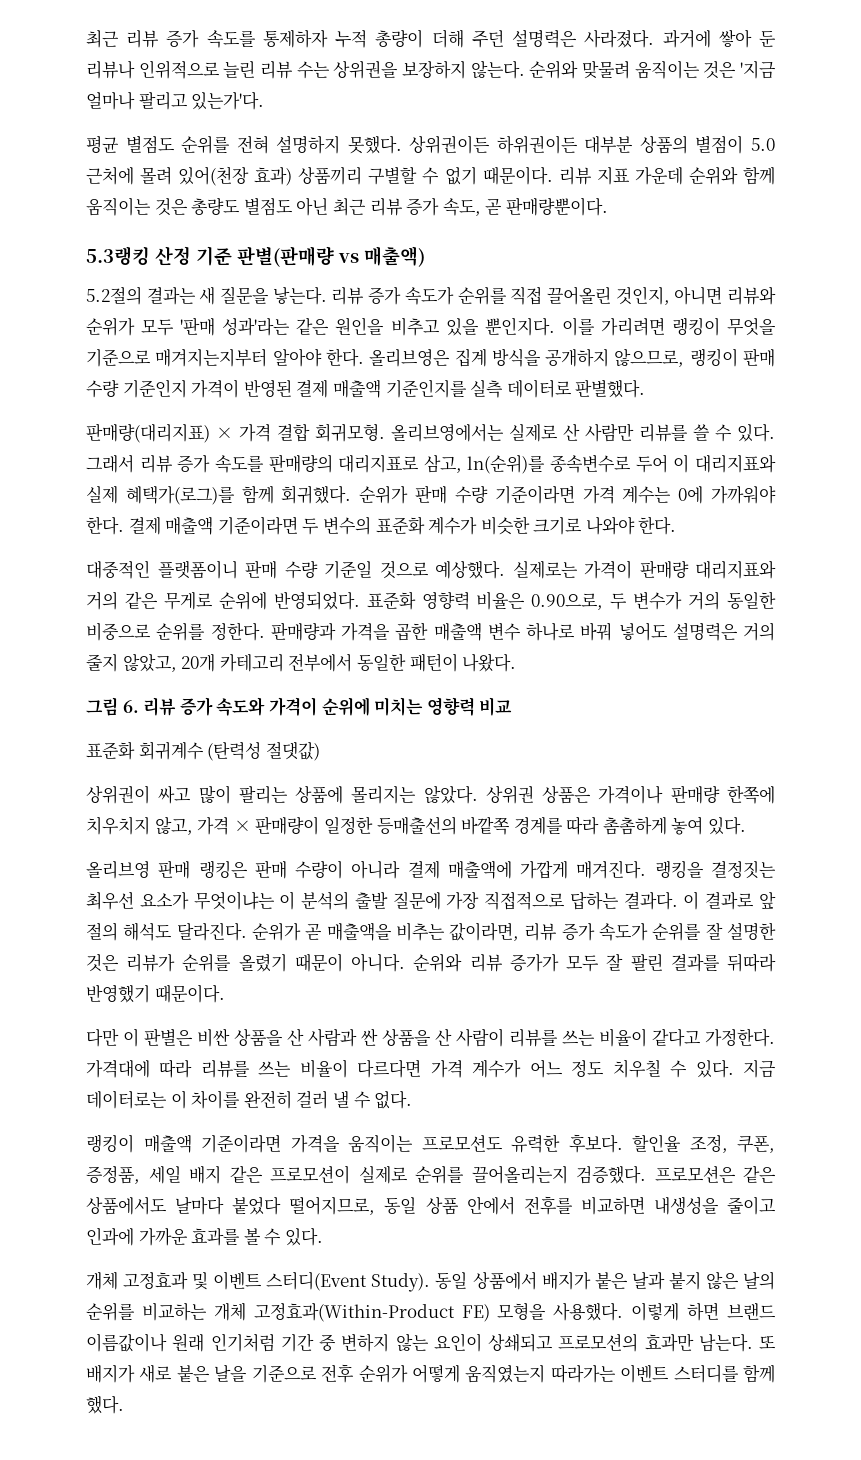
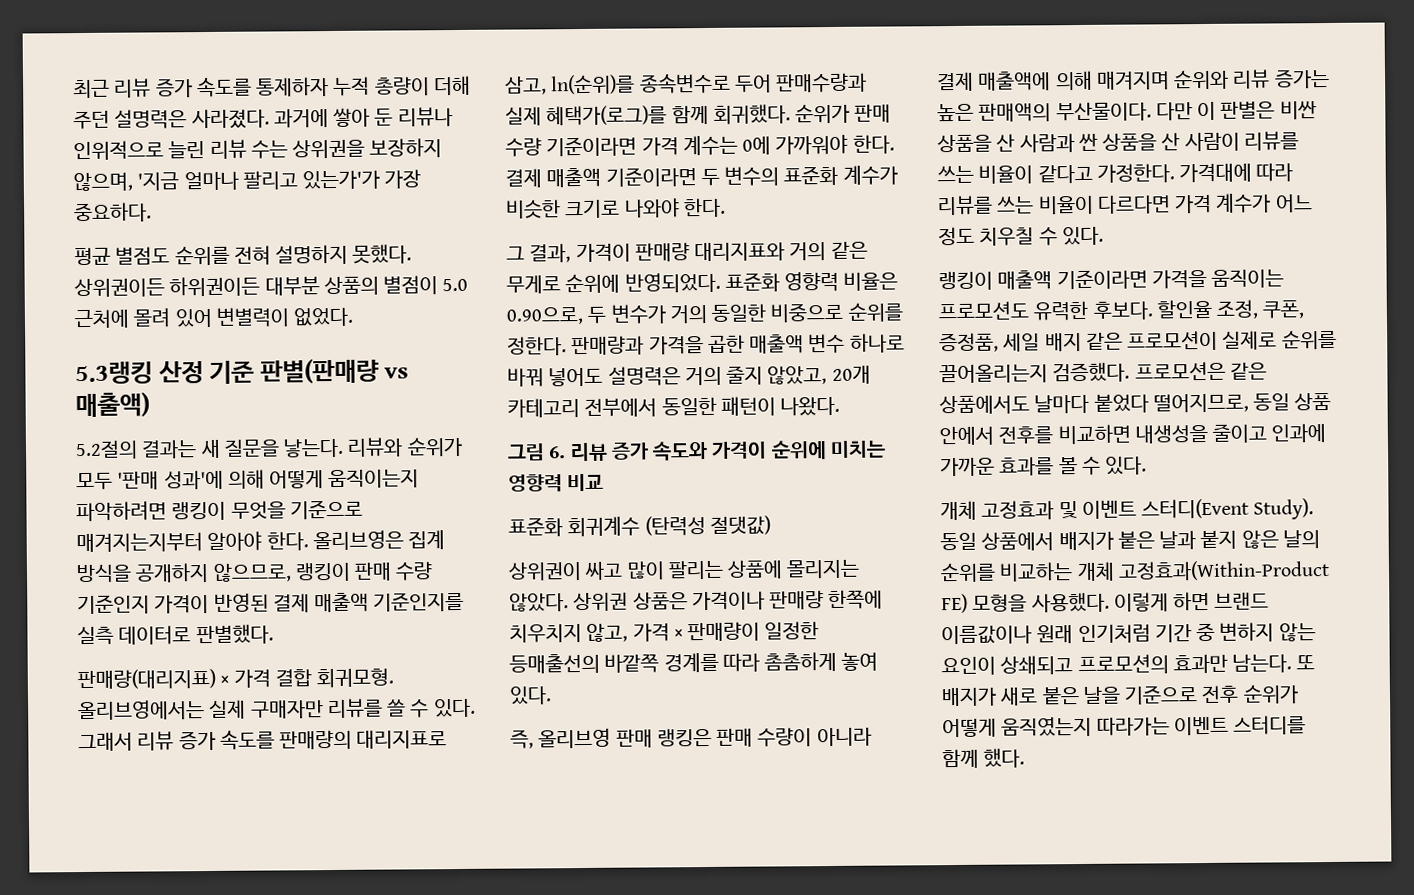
[470,60,776,79] [86,91,265,110] 않는다. 순위와 맞물려 움직이는 것은 '지금 얼마나 팔리고 있는가'다. -> [73,169,422,192] [74,202,152,223] 않으며, '지금 얼마나 팔리고 있는가'가 가장 중요하다.
[178,166,776,186] [86,197,608,216] 있어(천장 효과) 상품끼리 구별할 수 없기 때문이다. 리뷰 지표 가운데 순위와 함께 움직이는 것은 총량도 별점도 아닌 최근 리뷰 증가 속도, 곧 판매량뿐이다. -> [174,307,355,328] 있어 변별력이 없었다.
[331,286,776,305] [86,317,665,336] 리뷰 증가 속도가 순위를 직접 끌어올린 것인지, 아니면 리뷰와 순위가 모두 '판매 성과'라는 같은 원인을 비추고 있을 뿐인지다. 이를 가리려면 -> [347,436,463,457] [76,469,420,491] [76,500,167,523] 리뷰와 순위가 모두 '판매 성과'에 의해 어떻게 움직이는지 파악하려면
[509,423,634,442] 실제로 산 사람만 -> [209,699,324,720] 실제 구매자만
[673,454,776,473] 이 대리지표와 -> [775,72,868,93] 판매수량과
[86,560,578,579] 대중적인 플랫폼이니 판매 수량 기준일 것으로 예상했다. 실제로는 -> [506,243,572,263] 그 결과,
(747, 826) none -> [510,729,534,749] 즉,
[520,860,776,879] [86,891,776,910] [86,922,776,941] [86,953,776,972] [86,984,225,1003] 가깝게 매겨진다. 랭킹을 결정짓는 최우선 요소가 무엇이냐는 이 분석의 출발 질문에 가장 직접적으로 답하는 결과다. 이 결과로 앞 절의 해석도 달라진다. 순위가 곧 매출액을 비추는 값이라면, 리뷰 증가 속도가 순위를 잘 설명한 것은 리뷰가 순위를 올렸기 때문이 아니다. 순위와 리뷰 증가가 모두 잘 팔린 결과를 뒤따라 반영했기 때문이다. // -> [1054,68,1330,91] [937,101,1152,122] 의해 매겨지며 순위와 리뷰 증가는 높은 판매액의 부산물이다.
[742,1060,776,1078] [86,1090,413,1109] 지금 데이터로는 이 차이를 완전히 걸러 낼 수 없다. -> (1104, 236) none

